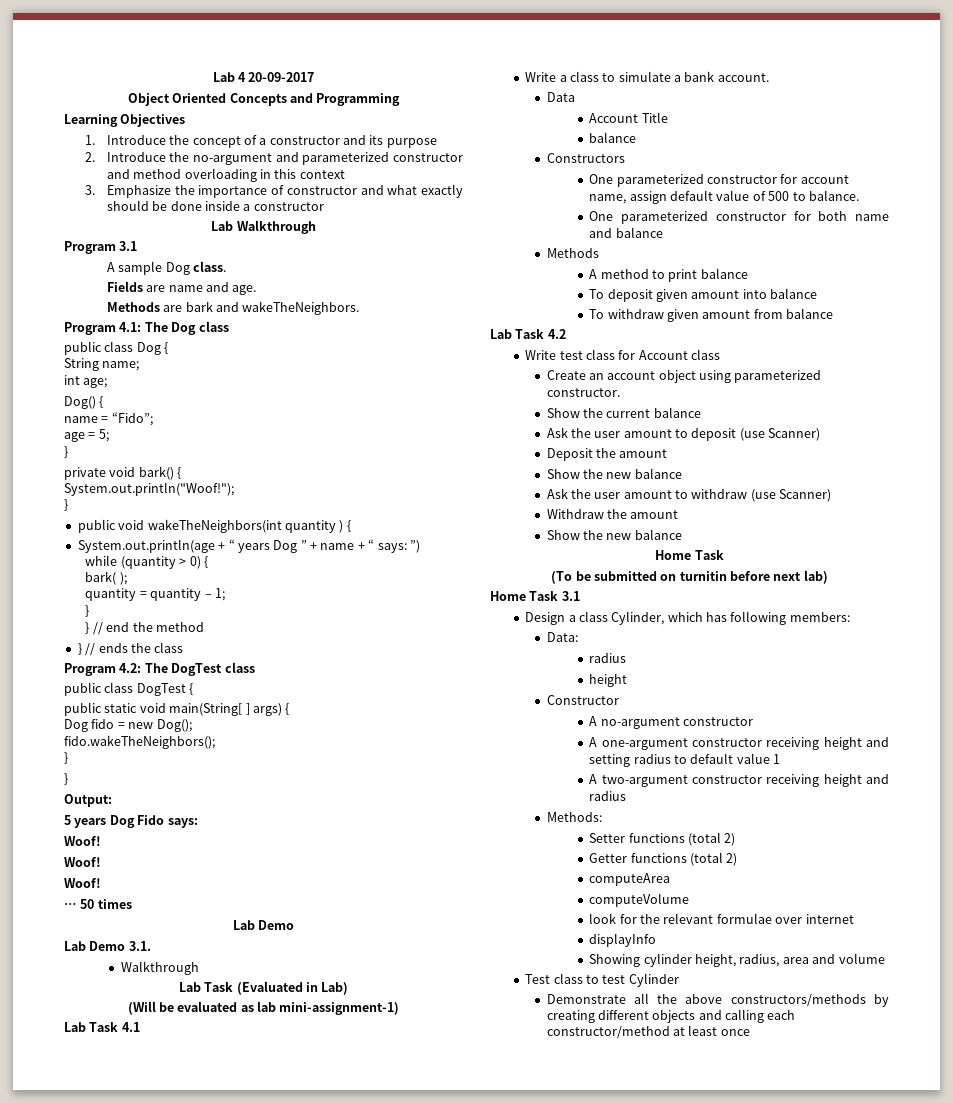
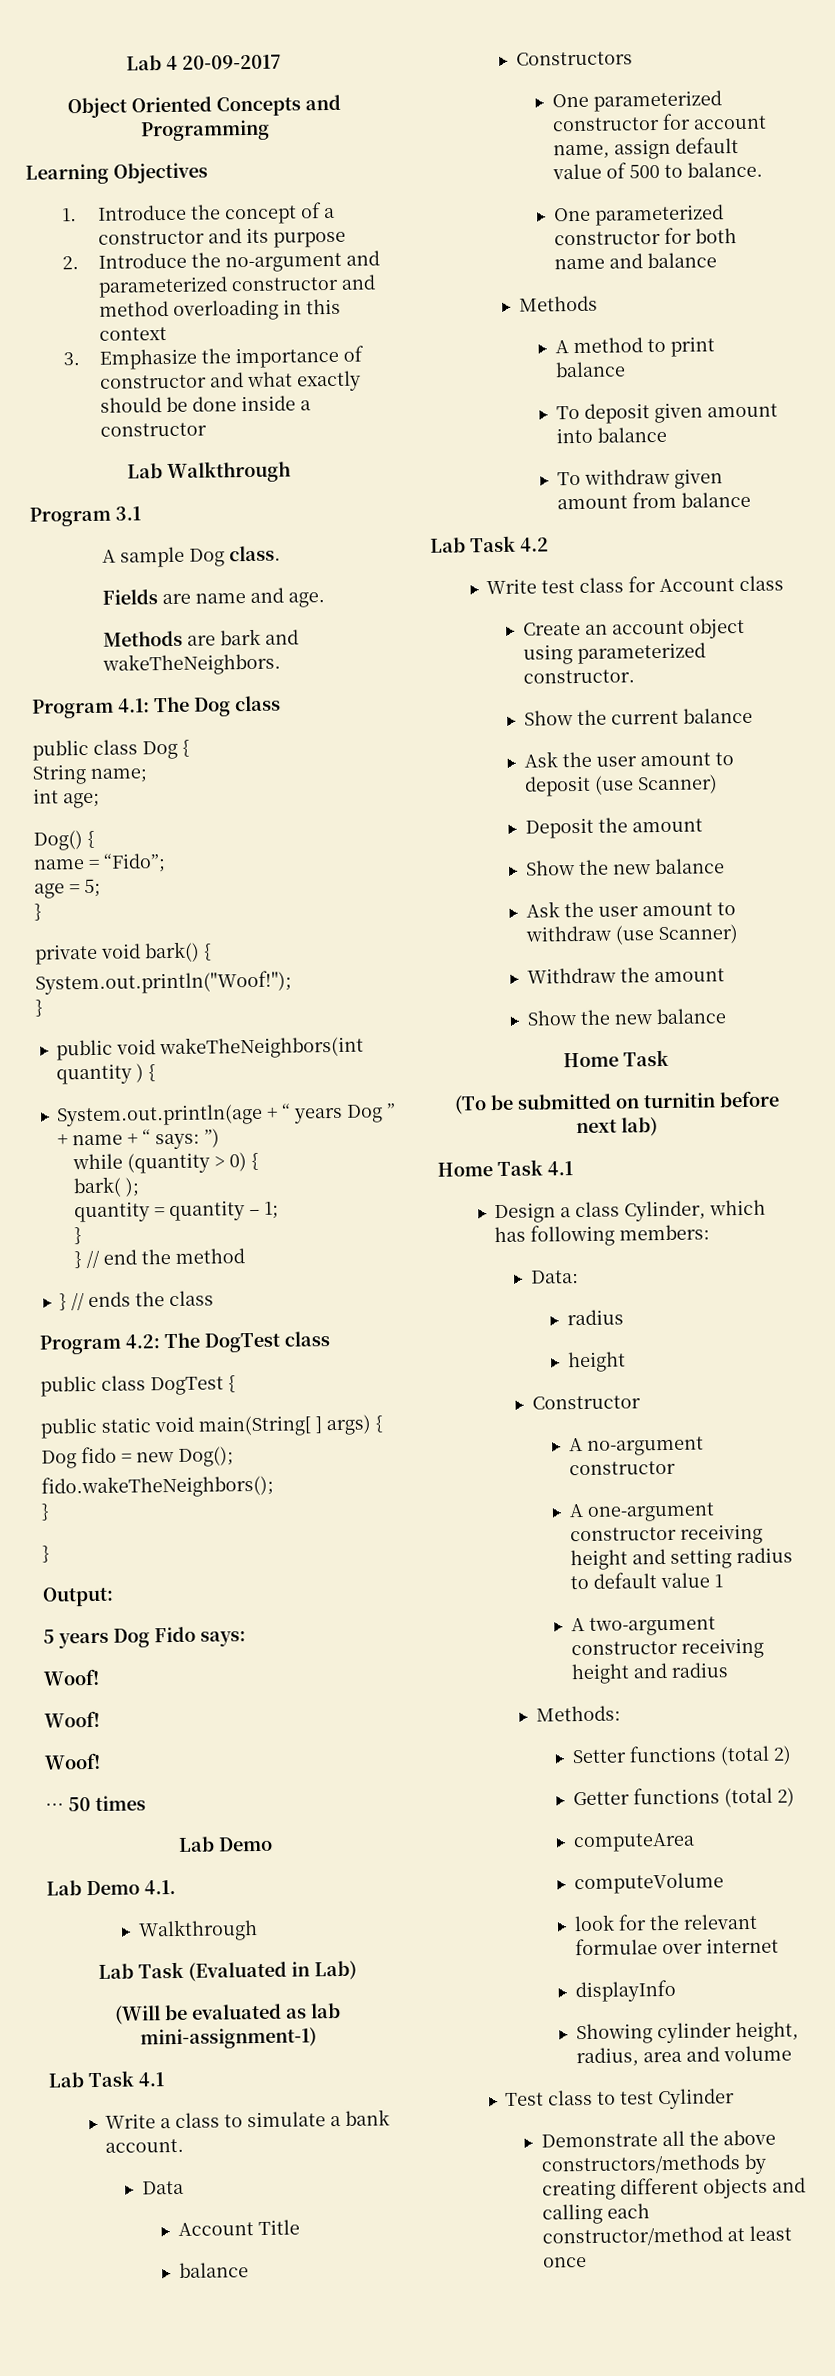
[128,941,151,951] 3.1. -> [144,1880,176,1895] 4.1.
[561,591,580,601] 3.1 -> [547,1161,573,1176] 4.1

